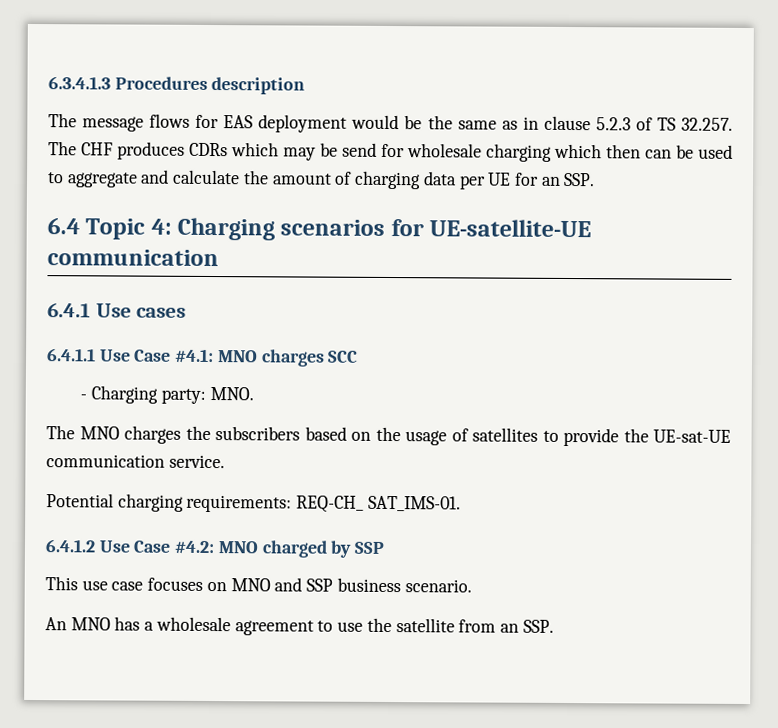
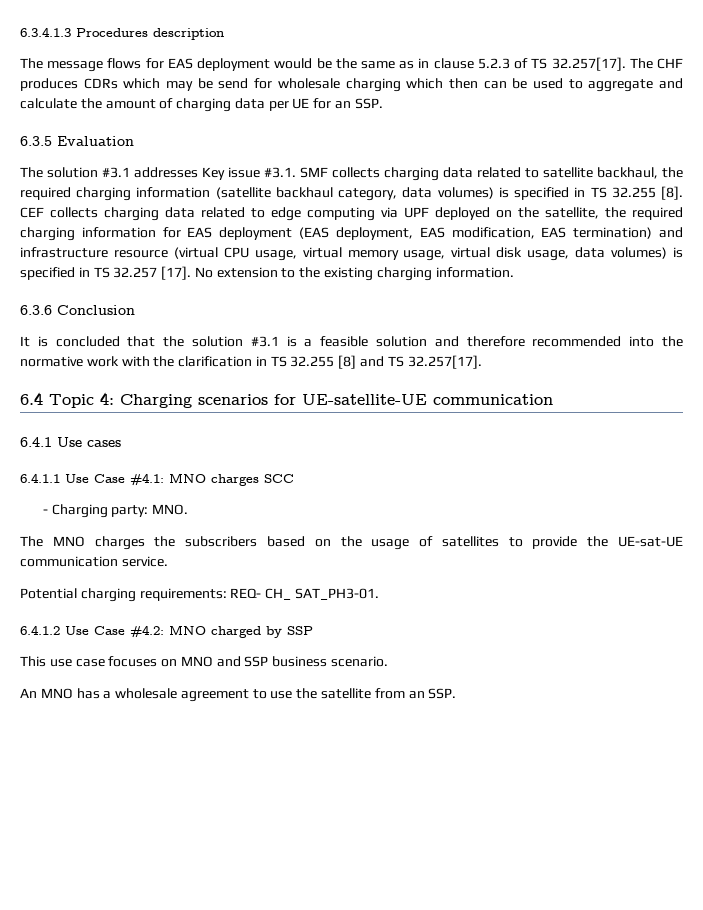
[681,117,733,131] 32.257. -> [551,57,626,71] 32.257[17].
(596, 179) none -> [20,136,134,146] [20,167,683,181] [20,186,684,201] [20,207,683,221] [20,227,684,241] [20,247,683,261] [20,266,514,281] [20,305,135,315] [20,336,683,347] [20,355,482,369] // 6.3.5 Evaluation // The solution #3.1 addresses Key issue #3.1. SMF collects charging data related to satellite backhaul, the required charging information (satellite backhaul category, data volumes) is specified in TS 32.255 [8]. CEF collects charging data related to edge computing via UPF deployed on the satellite, the required charging information for EAS deployment (EAS deployment, EAS modification, EAS termination) and infrastructure resource (virtual CPU usage, virtual memory usage, virtual disk usage, data volumes) is specified in TS 32.257 [17]. No extension to the existing charging information. // 6.3.6 Conclusion // It is concluded that the solution #3.1 is a feasible solution and therefore recommended into the normative work with the clarification in TS 32.255 [8] and TS 32.257[17].
[296,495,461,513] REQ-CH_ SAT_IMS-01. -> [230,588,379,600] REQ- CH_ SAT_PH3-01.

